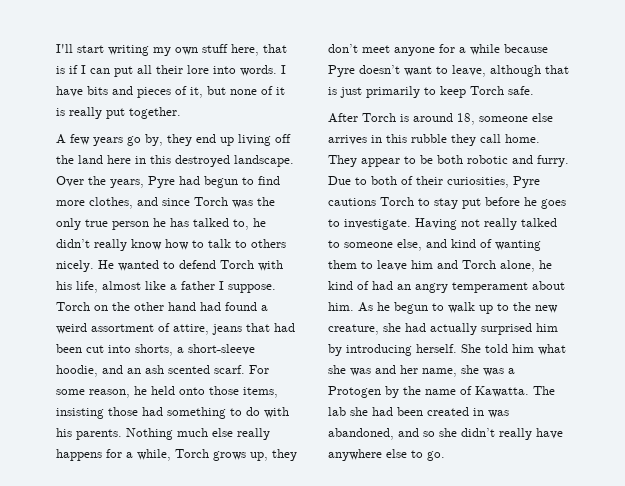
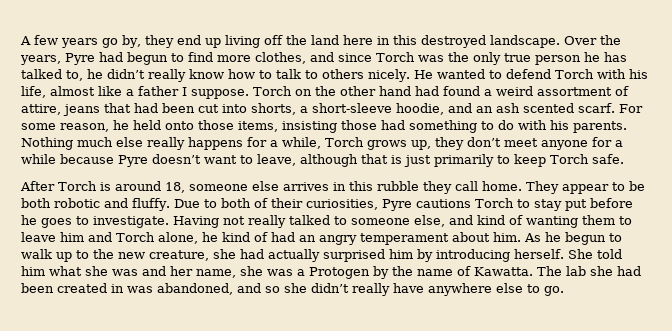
[56,44,287,56] [56,65,286,77] [56,86,285,98] [56,107,181,119] I'll start writing my own stuff here, that is if I can put all their lore into words. I have bits and pieces of it, but none of it is really put together. // -> (20, 40) none
[537,155,569,167] furry. -> [132,198,170,211] fluffy.

